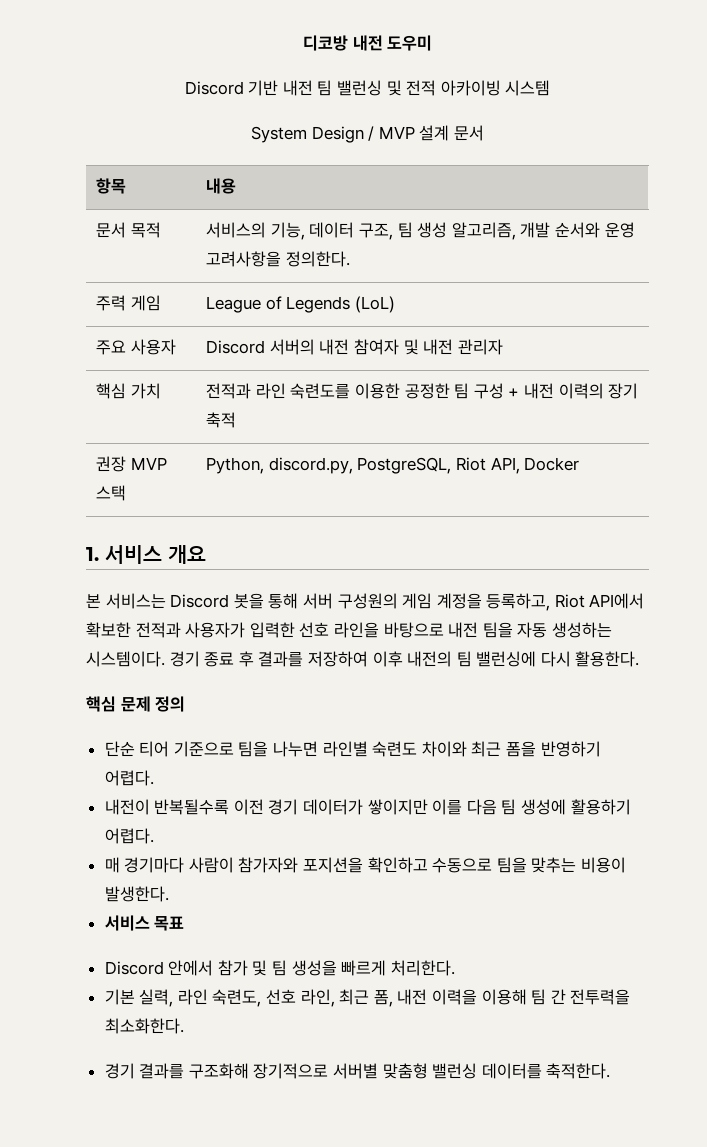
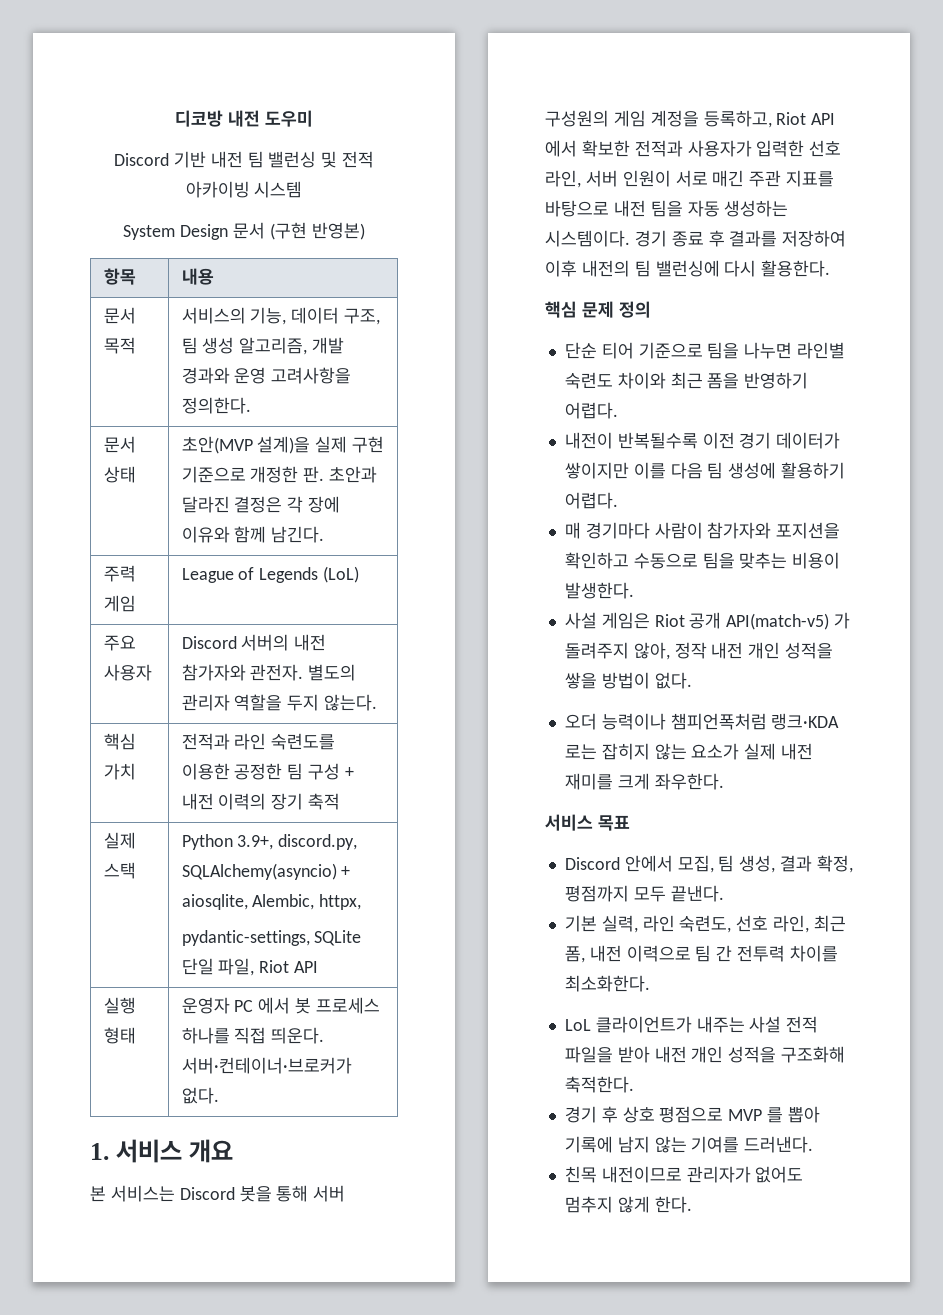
[368,125,484,141] / MVP 설계 문서 -> [233,222,365,240] 문서 (구현 반영본)
[555,222,601,238] 순서와 -> [181,367,230,384] 경과와
(350, 259) none -> [103,436,136,453] [103,466,136,483] [181,436,385,454] [181,466,378,483] [181,496,341,513] [181,526,325,543] // 문서 상태 | 초안(MVP 설계)을 실제 구현 기준으로 개정한 판. 초안과 달라진 결정은 각 장에 이유와 함께 남긴다.
[354,339,503,355] 참여자 및 내전 관리자 -> [181,664,357,681] [181,694,378,711] 참가자와 관전자. 별도의 관리자 역할을 두지 않는다.
[96,456,167,472] 권장 MVP -> [103,832,136,849] 실제
[206,457,580,474] Python, discord.py, PostgreSQL, Riot API, Docker -> [181,834,358,850] [181,863,351,880] [181,894,362,910] [181,930,362,946] [181,958,319,976] [103,997,136,1014] [103,1027,136,1044] [181,997,380,1014] [181,1027,325,1044] [181,1057,352,1074] [181,1087,219,1104] Python 3.9+, discord.py, SQLAlchemy(asyncio) + aiosqlite, Alembic, httpx, // pydantic-settings, SQLite 단일 파일, Riot API // 실행 형태 | 운영자 PC 에서 봇 프로세스 하나를 직접 띄운다. 서버·컨테이너·브로커가 없다.
[589,593,645,609] API에서 -> [811,113,836,125] [545,140,577,157] API 에서
[333,622,379,638] 라인을 -> [545,170,835,188] 라인, 서버 인원이 서로 매긴 주관 지표를
[104,915,185,931] [104,960,455,976] 서비스 목표 // Discord 안에서 참가 및 팀 생성을 빠르게 처리한다. -> [564,612,851,630] [564,642,834,660] [564,672,692,689] [564,713,840,730] [564,743,814,760] [564,773,724,790] [545,814,630,831] [564,855,853,873] [564,885,724,902] 사설 게임은 Riot 공개 API(match-v5) 가 돌려주지 않아, 정작 내전 개인 성적을 쌓을 방법이 없다. // 오더 능력이나 챔피언폭처럼 랭크·KDA 로는 잡히지 않는 요소가 실제 내전 재미를 크게 좌우한다. // 서비스 목표 // Discord 안에서 모집, 팀 생성, 결과 확정, 평점까지 모두 끝낸다.
[432,989,631,1005] [104,1018,184,1034] [104,1063,611,1079] 이력을 이용해 팀 간 전투력을 최소화한다. // 경기 결과를 구조화해 장기적으로 서버별 맞춤형 밸런싱 데이터를 축적한다. -> [626,945,838,962] [564,975,650,992] [564,1016,819,1033] [564,1046,846,1063] [564,1076,634,1093] [564,1106,820,1123] [564,1136,814,1153] [564,1166,804,1183] [564,1196,692,1213] 이력으로 팀 간 전투력 차이를 최소화한다. // LoL 클라이언트가 내주는 사설 전적 파일을 받아 내전 개인 성적을 구조화해 축적한다. // 경기 후 상호 평점으로 MVP 를 뽑아 기록에 남지 않는 기여를 드러낸다. // 친목 내전이므로 관리자가 없어도 멈추지 않게 한다.

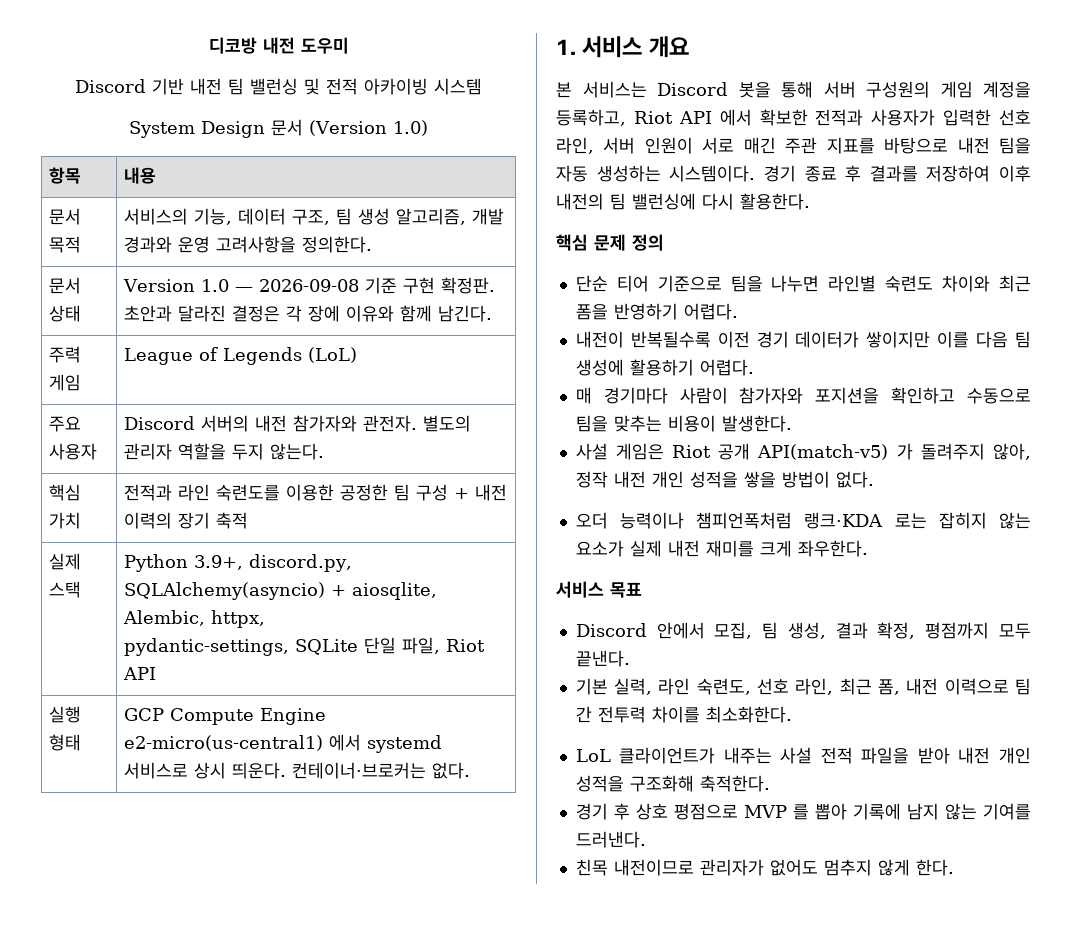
[269,222,365,240] (구현 반영본) -> [309,120,428,136] (Version 1.0)
[181,436,385,454] [181,466,325,483] 초안(MVP 설계)을 실제 구현 기준으로 개정한 판. -> [123,277,496,294] Version 1.0 — 2026-09-08 기준 구현 확정판.
[181,997,380,1014] [181,1027,325,1044] [181,1057,352,1074] 운영자 PC 에서 봇 프로세스 하나를 직접 띄운다. 서버·컨테이너·브로커가 -> [124,708,327,725] [124,734,443,753] [124,762,427,779] GCP Compute Engine e2-micro(us-central1) 에서 systemd 서비스로 상시 띄운다. 컨테이너·브로커는

